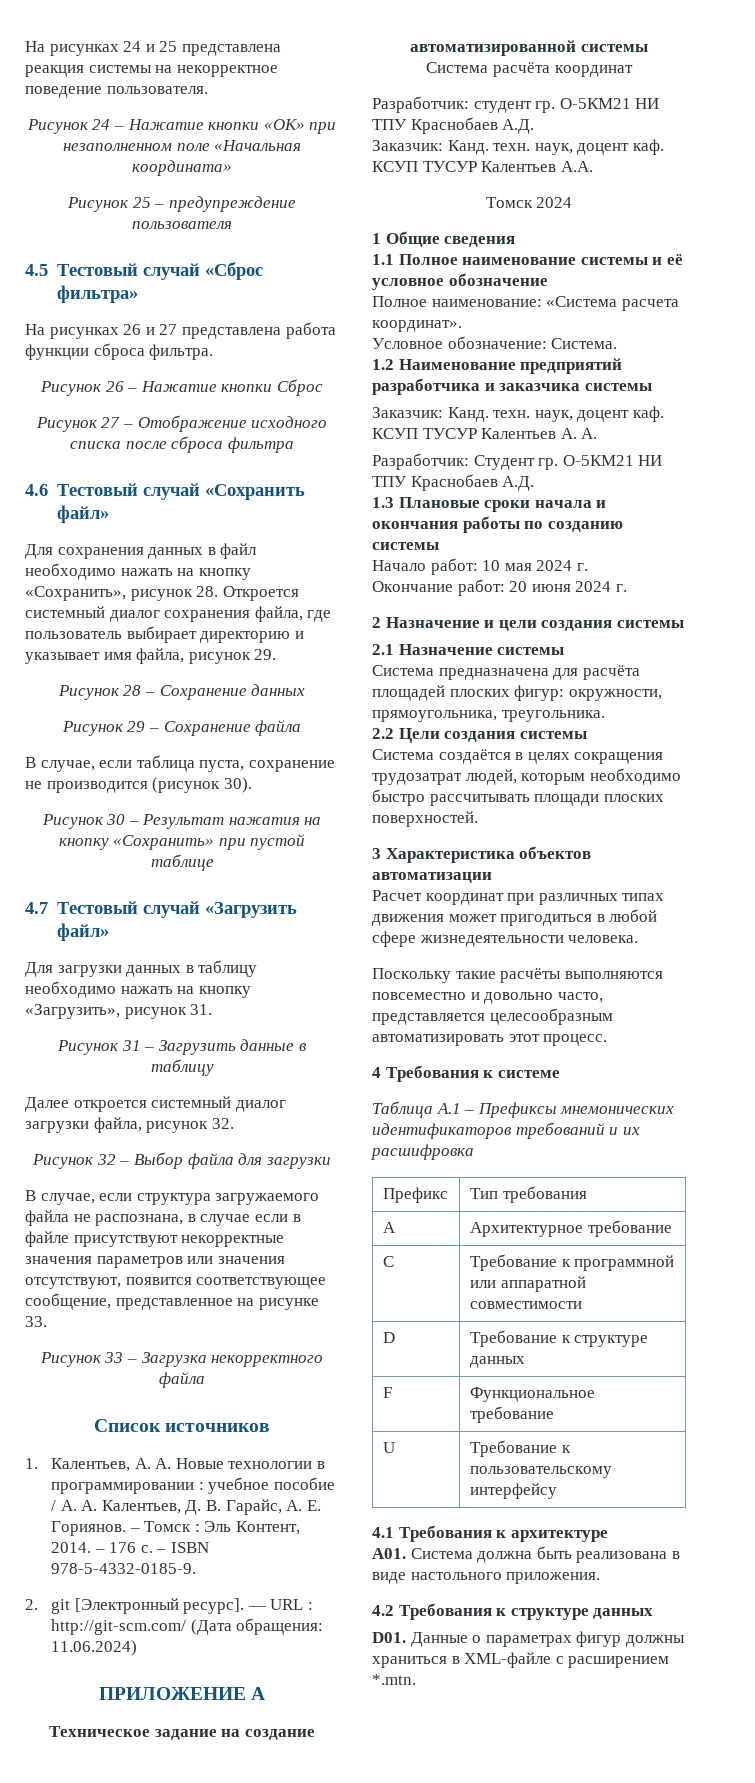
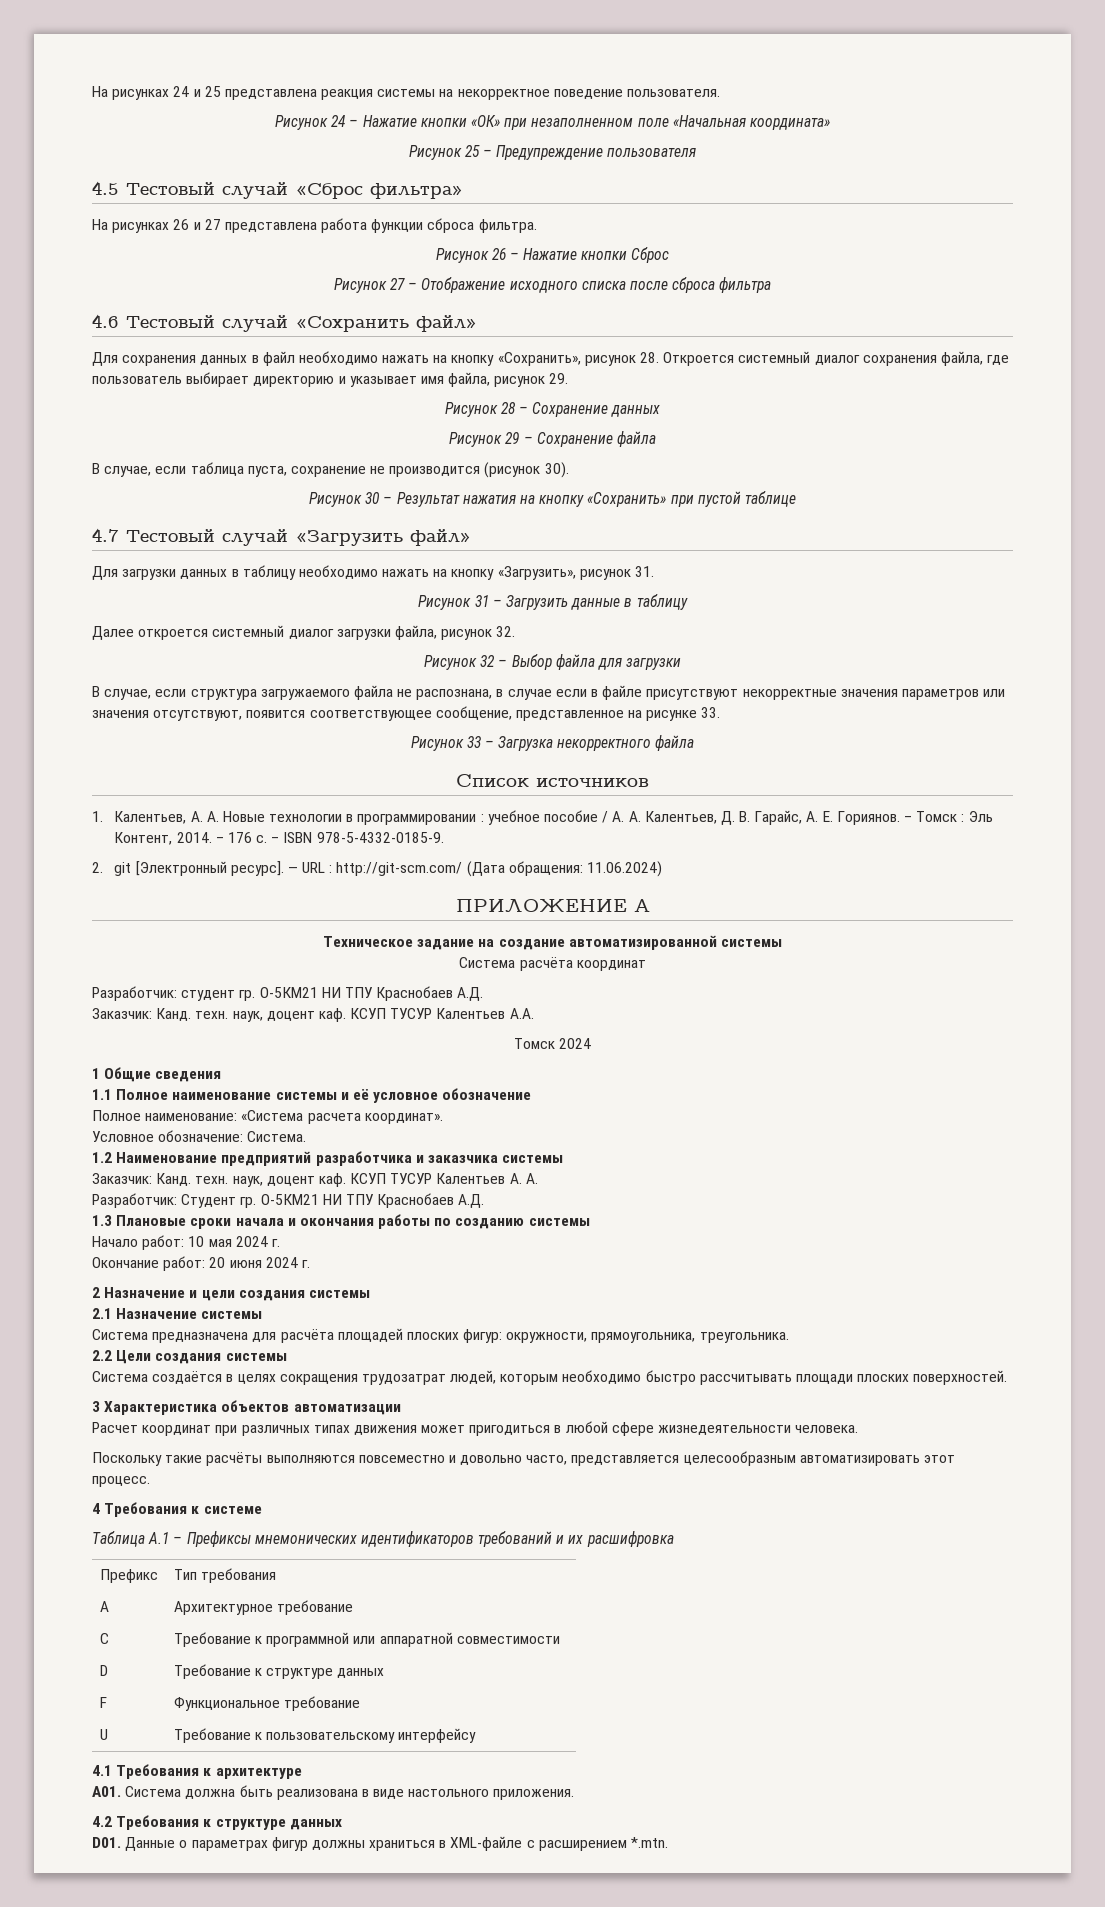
[168,196,296,212] предупреждение -> [496,145,604,160] Предупреждение

